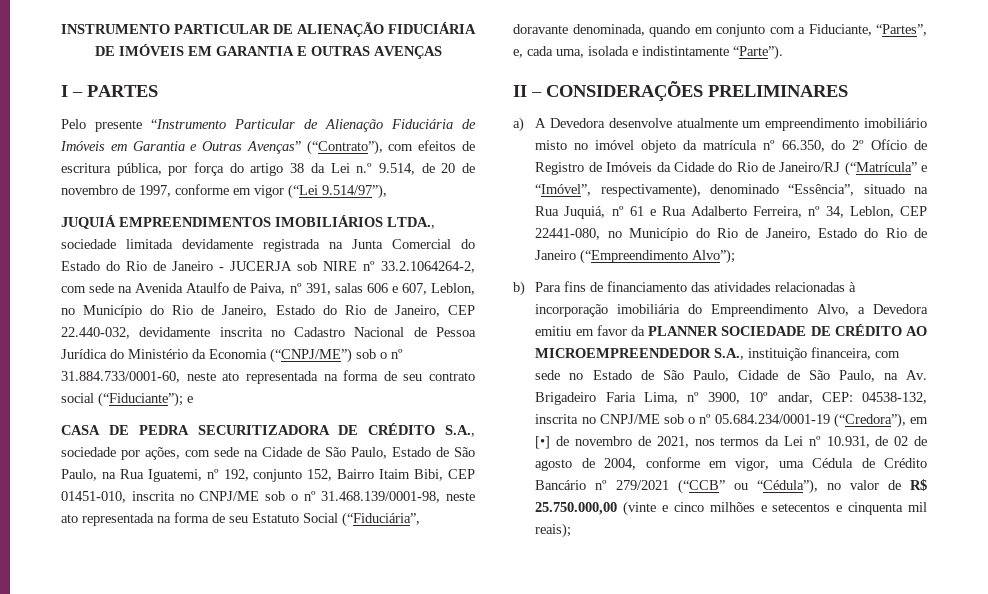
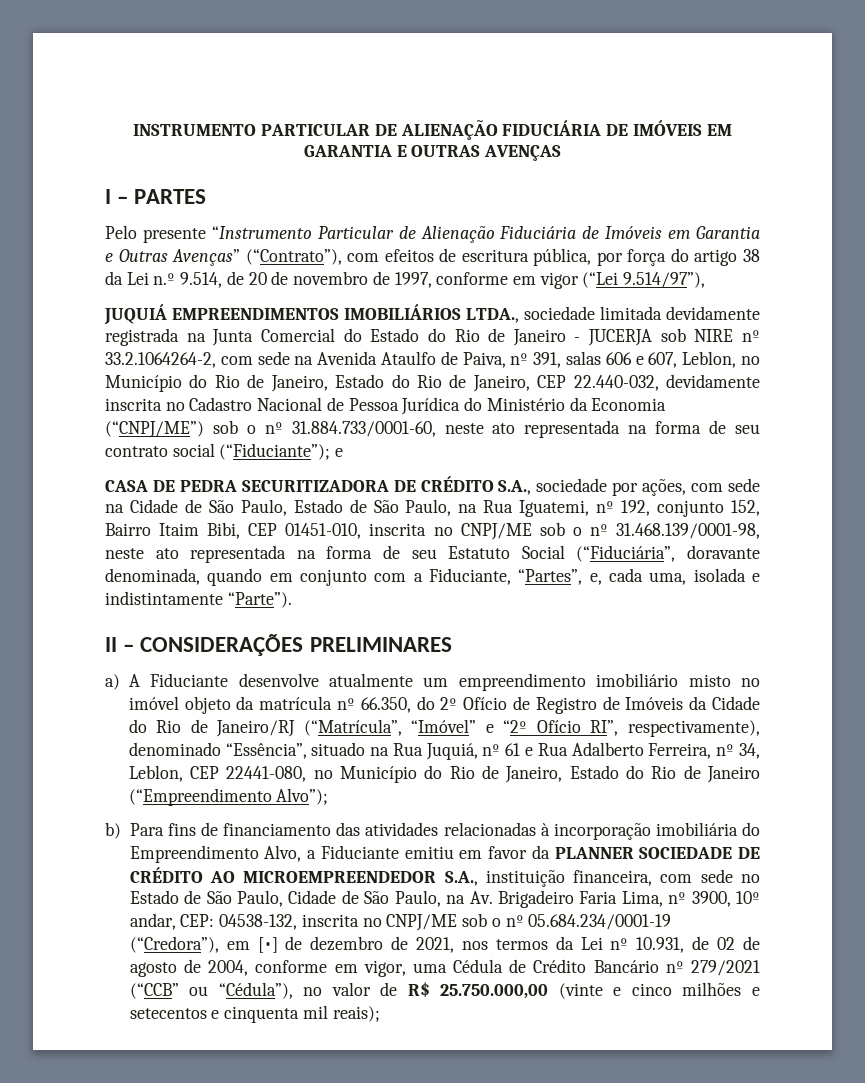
[550,118,606,128] Devedora -> [150,673,229,687] Fiduciante
[844,161,927,176] [535,184,592,196] (“Matrícula” e “Imóvel”, -> [303,719,619,736] (“Matrícula”, “Imóvel” e “2º Ofício RI”,
[873,304,928,314] Devedora -> [320,845,399,859] Fiduciante
[575,436,633,446] novembro -> [310,936,384,951] dezembro

